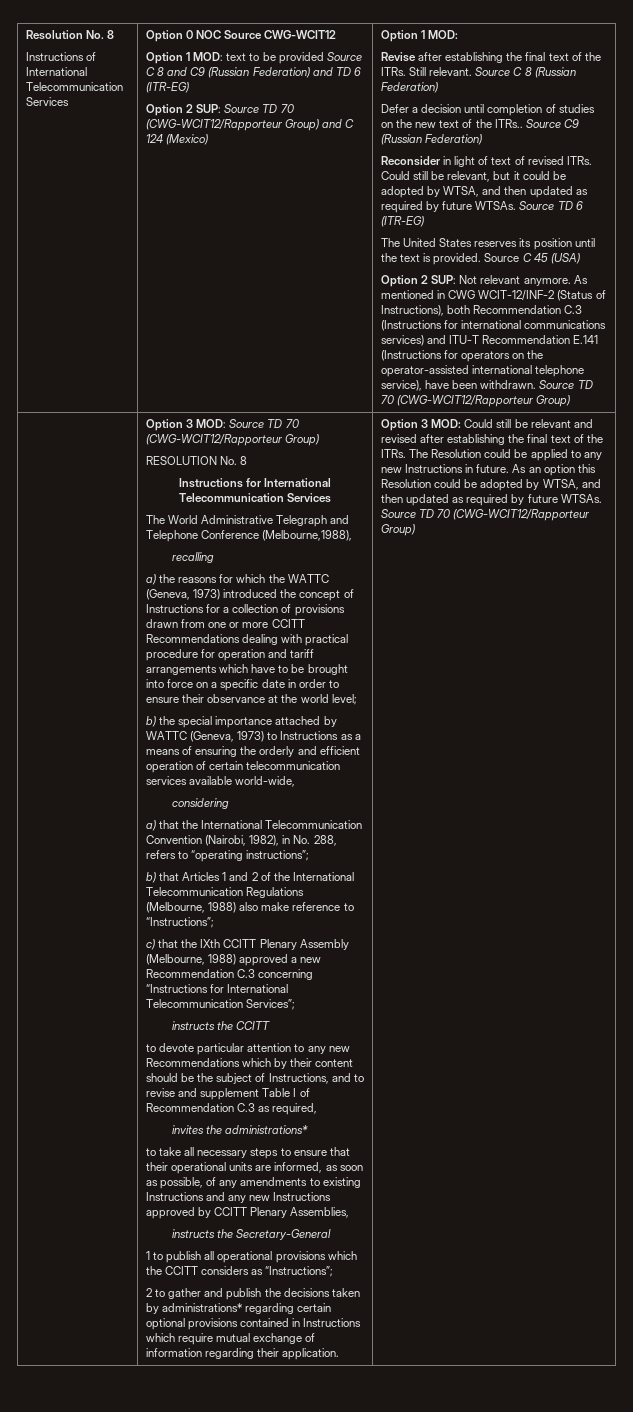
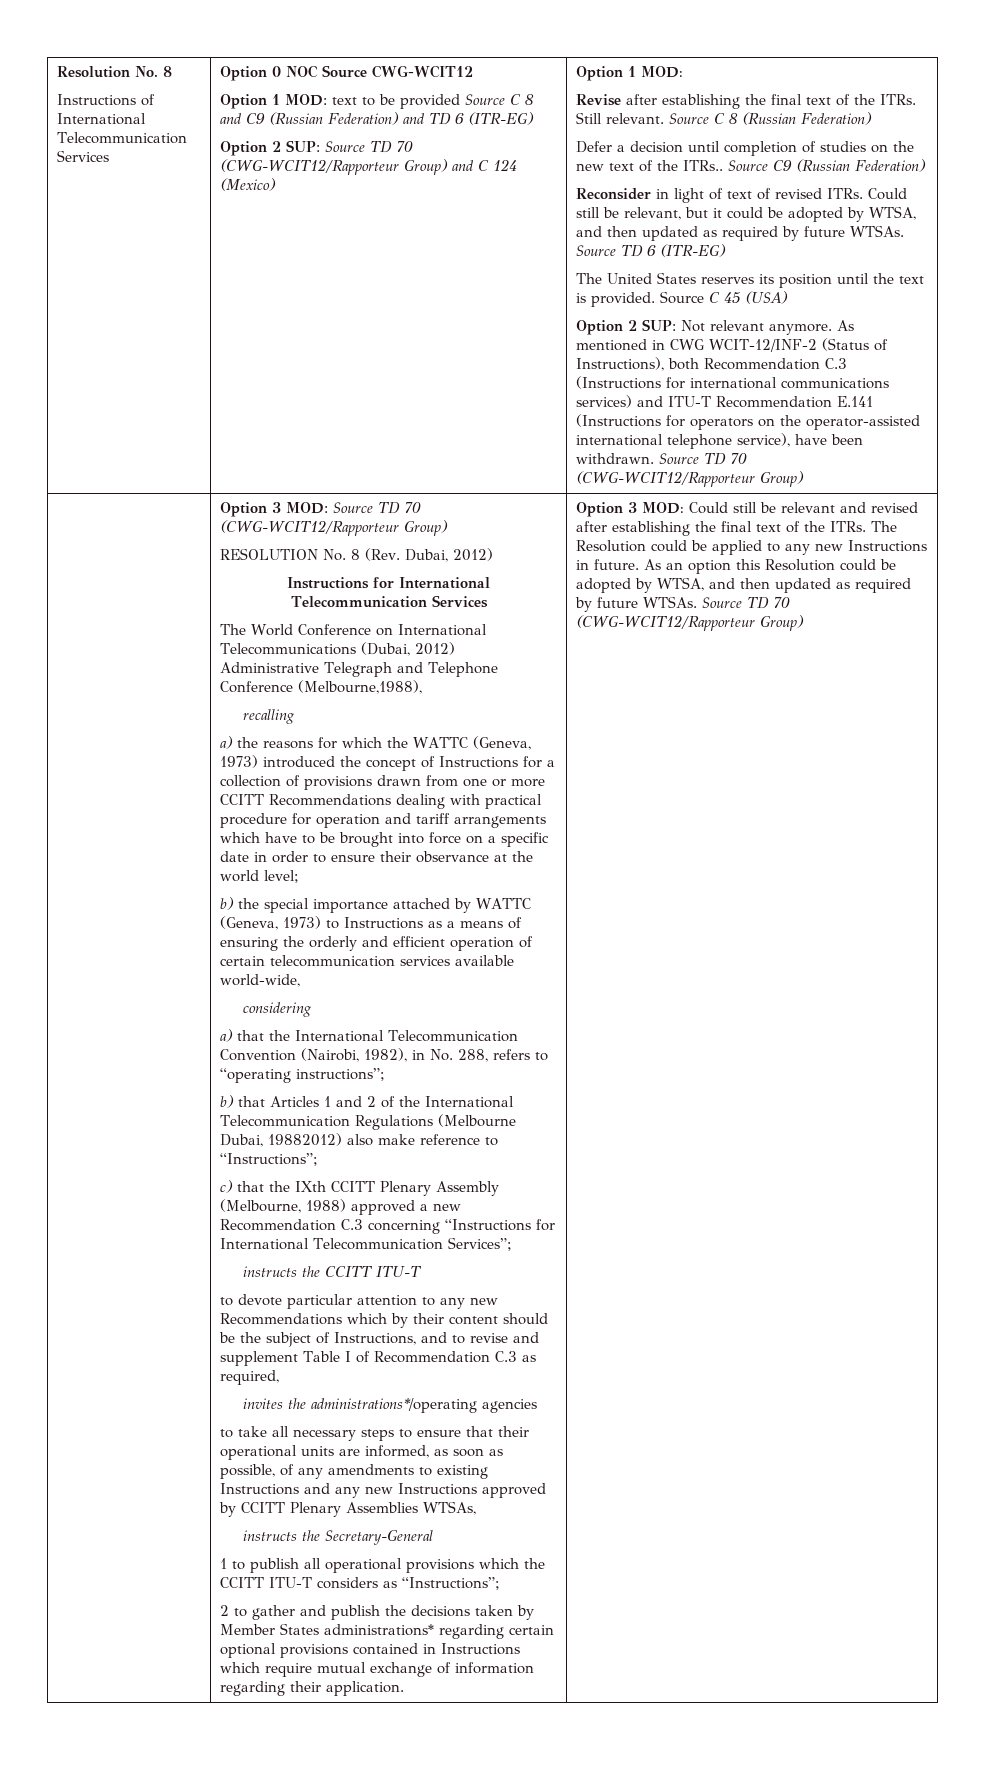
(248, 460) none -> [364,548,493,562] (Rev. Dubai, 2012)
(199, 519) none -> [297,624,487,636] [219,642,455,656] Conference on International Telecommunications (Dubai, 2012)
[145,902,237,913] (Melbourne, 1988) -> [437,1114,516,1127] [219,1133,342,1147] (Melbourne Dubai, 19882012)
(270, 1025) none -> [375,1266,422,1278] ITU-T
[224,1125,308,1134] administrations* -> [310,1398,537,1413] administrations*/operating agencies
[290,1207,350,1218] Assemblies, -> [345,1501,476,1515] Assemblies WTSAs,
(199, 1270) none -> [268,1577,312,1588] ITU-T
(159, 1308) none -> [219,1623,319,1635] Member States

